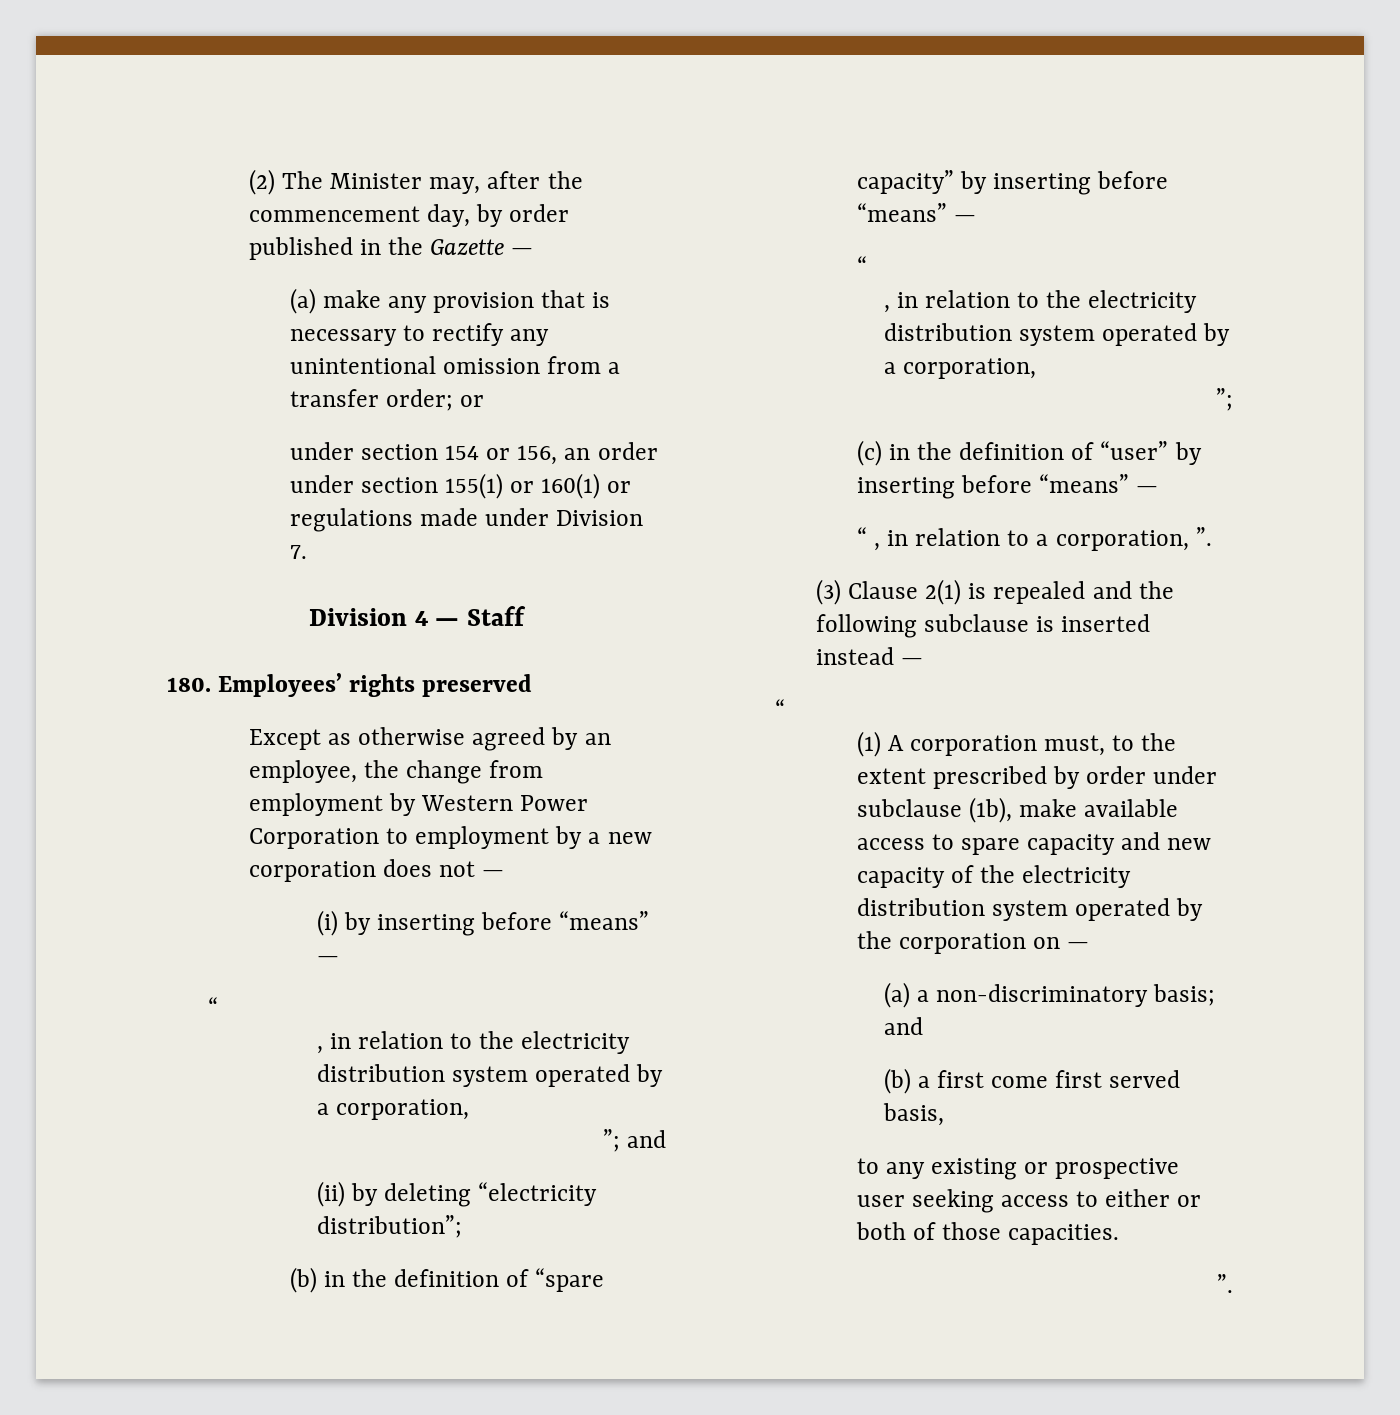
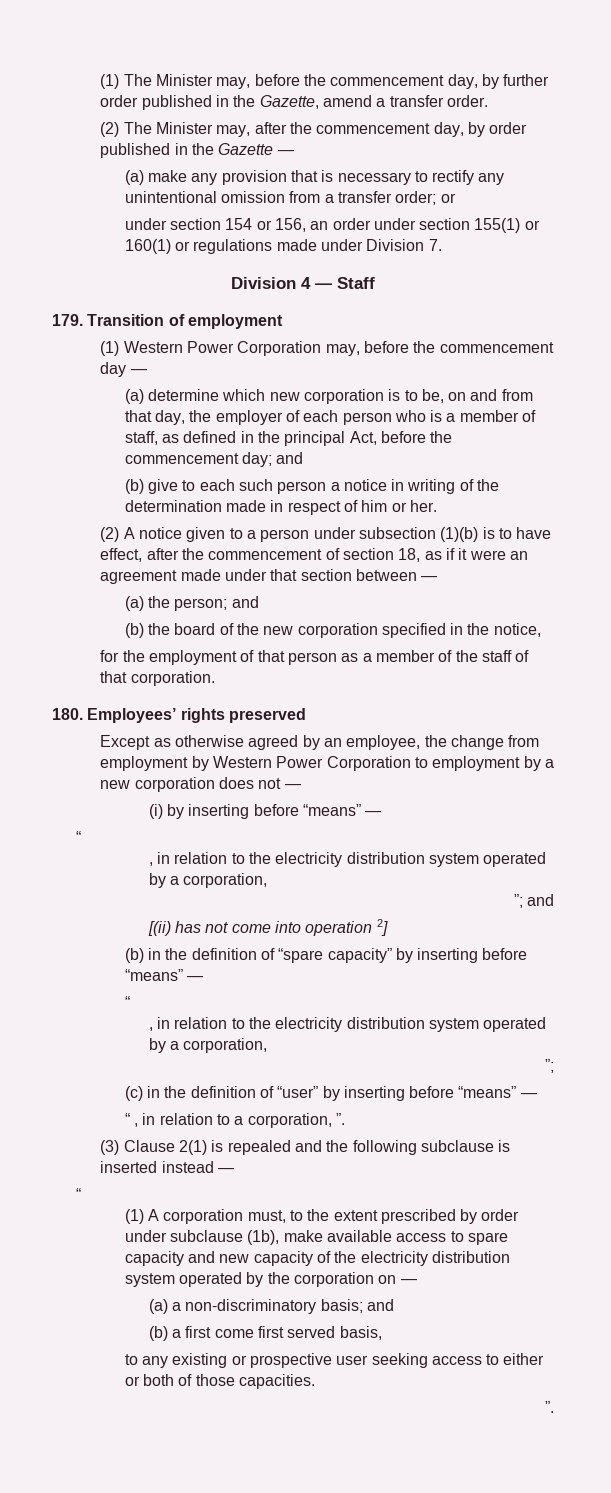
(248, 182) none -> [100,74,550,89] [100,95,488,110] (1) The Minister may, before the commencement day, by further order published in the Gazette, amend a transfer order. //
(527, 616) none -> [52,314,283,329] [100,341,554,356] [100,362,147,377] [124,389,533,404] [124,410,537,425] [124,431,453,446] [124,452,304,467] [124,479,500,494] [124,500,437,515] [100,527,552,542] [100,548,528,562] [100,569,438,584] [124,596,259,611] [124,623,541,638] [100,650,530,665] [100,671,215,686] // 179. Transition of employment // (1) Western Power Corporation may, before the commencement day — // (a) determine which new corporation is to be, on and from that day, the employer of each person who is a member of staff, as defined in the principal Act, before the commencement day; and // (b) give to each such person a notice in writing of the determination made in respect of him or her. // (2) A notice given to a person under subsection (1)(b) is to have effect, after the commencement of section 18, as if it were an agreement made under that section between — // (a) the person; and // (b) the board of the new corporation specified in the notice, // for the employment of that person as a member of the staff of that corporation.
[316,1181,598,1207] [316,1215,462,1238] (ii) by deleting “electricity distribution”; -> [147,919,388,936] [(ii) has not come into operation 2]

